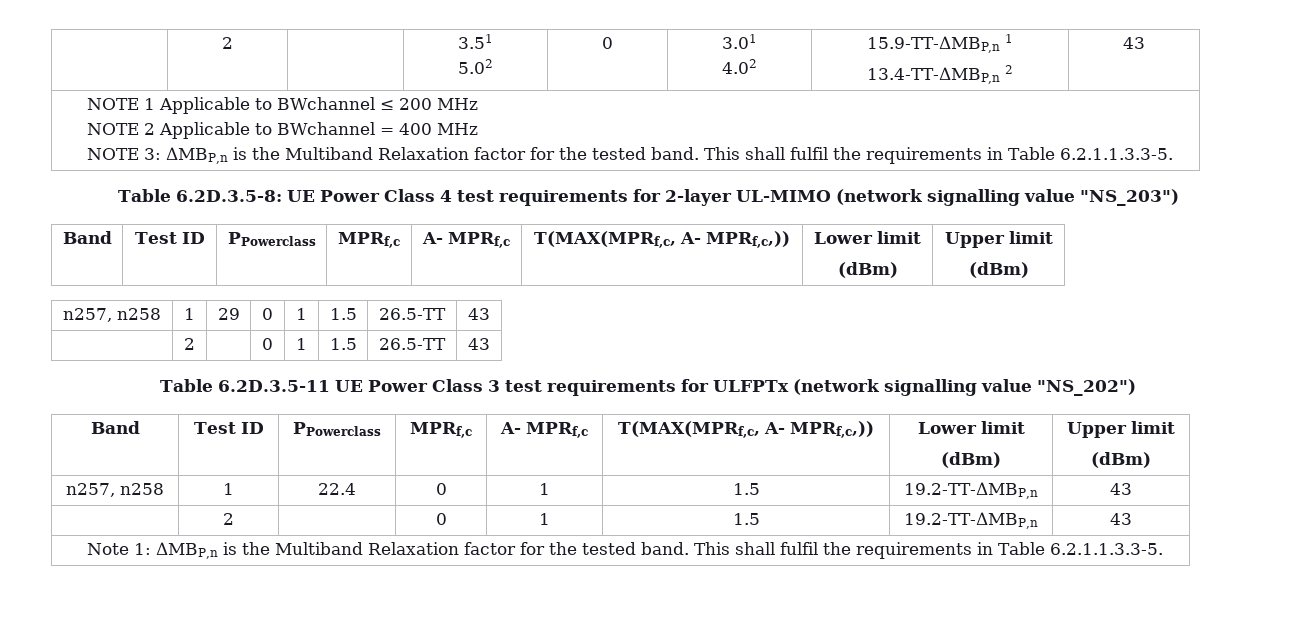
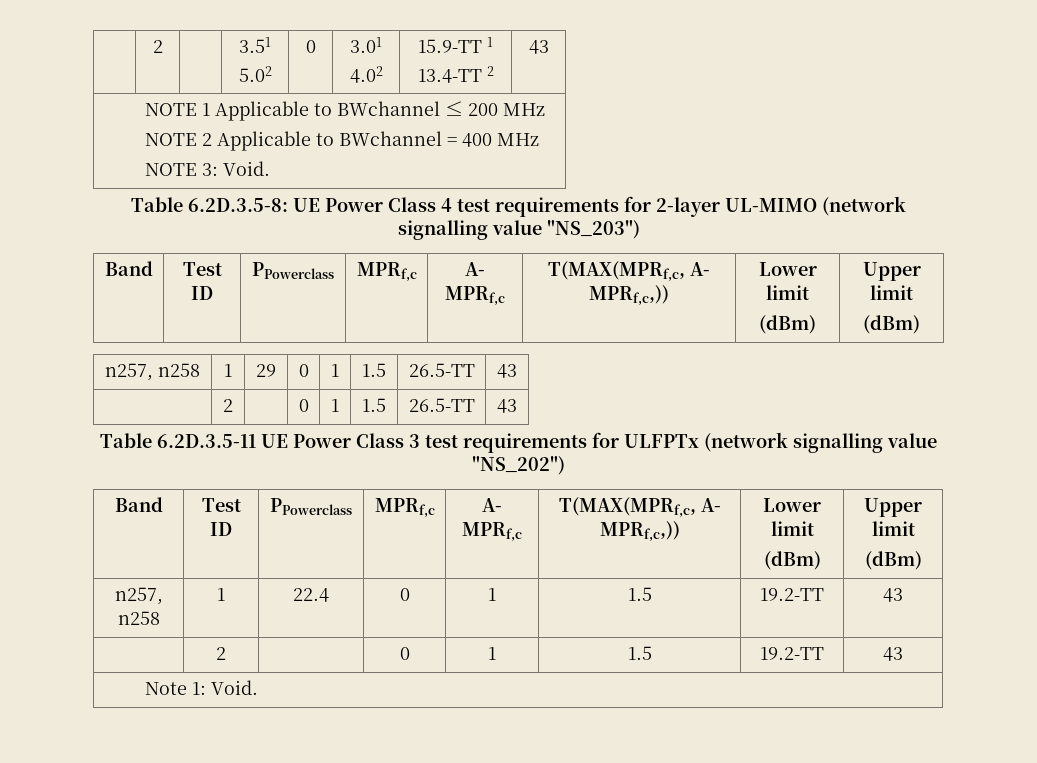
[866,36,1001,53] 15.9-TT-ΔMBP,n -> [418,39,482,53] 15.9-TT
[866,67,1001,84] 13.4-TT-ΔMBP,n -> [417,69,482,83] 13.4-TT
[166,147,1174,164] ΔMBP,n is the Multiband Relaxation factor for the tested band. This shall fulfil the requirements in Table 6.2.1.1.3.3-5. -> [222,161,270,176] Void.
[904,482,1038,499] [1110,483,1132,495] [223,513,234,525] [435,513,447,525] [539,513,550,525] [732,513,760,525] [904,512,1038,529] 19.2-TT-ΔMBP,n | 43 // | 2 | | 0 | 1 | 1.5 | 19.2-TT-ΔMBP,n -> [760,588,824,601] [883,588,903,602] [216,647,226,660] [399,647,410,660] [488,647,496,660] [627,646,652,660] [760,647,824,660] 19.2-TT | 43 // | 2 | | 0 | 1 | 1.5 | 19.2-TT
[156,542,1164,559] ΔMBP,n is the Multiband Relaxation factor for the tested band. This shall fulfil the requirements in Table 6.2.1.1.3.3-5. -> [210,680,258,695] Void.

